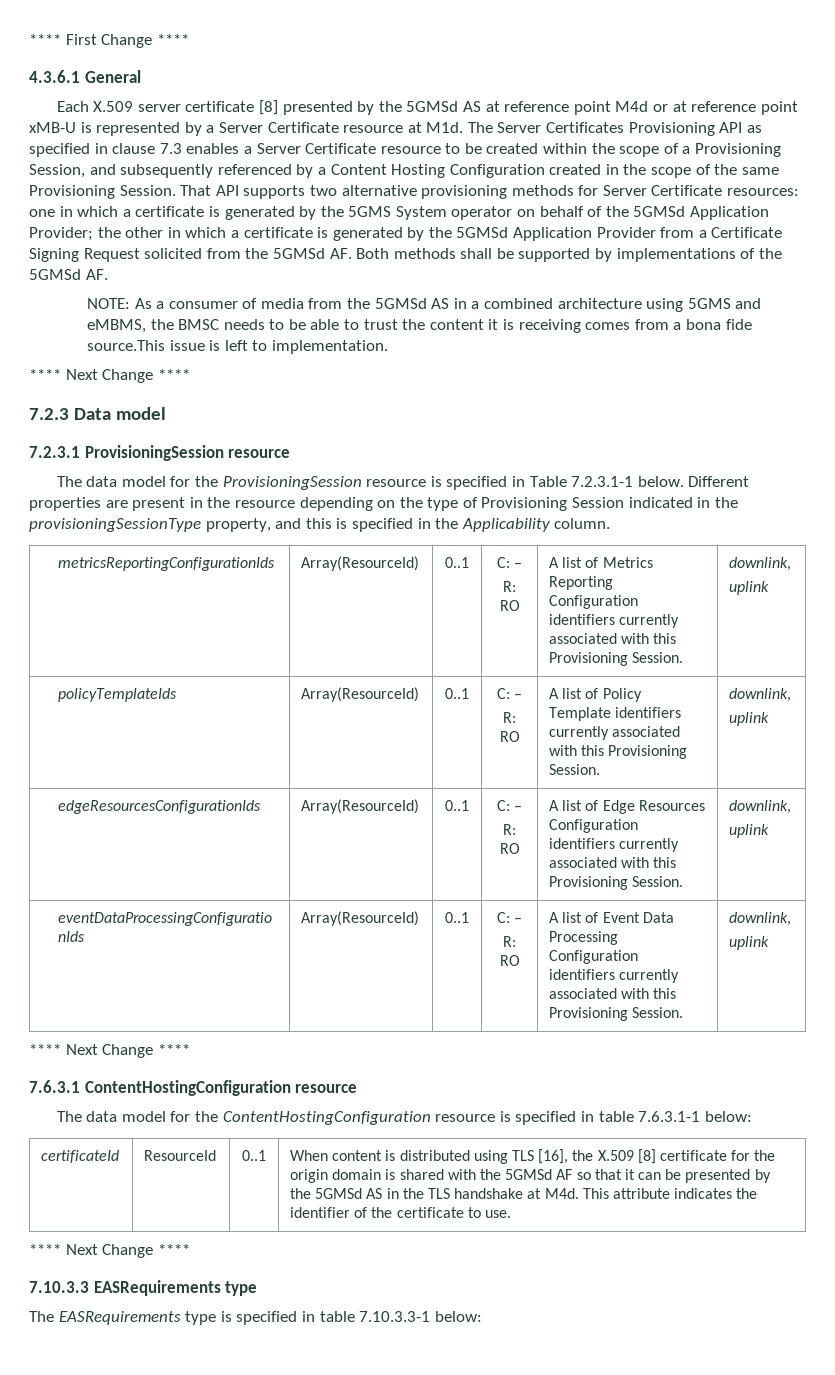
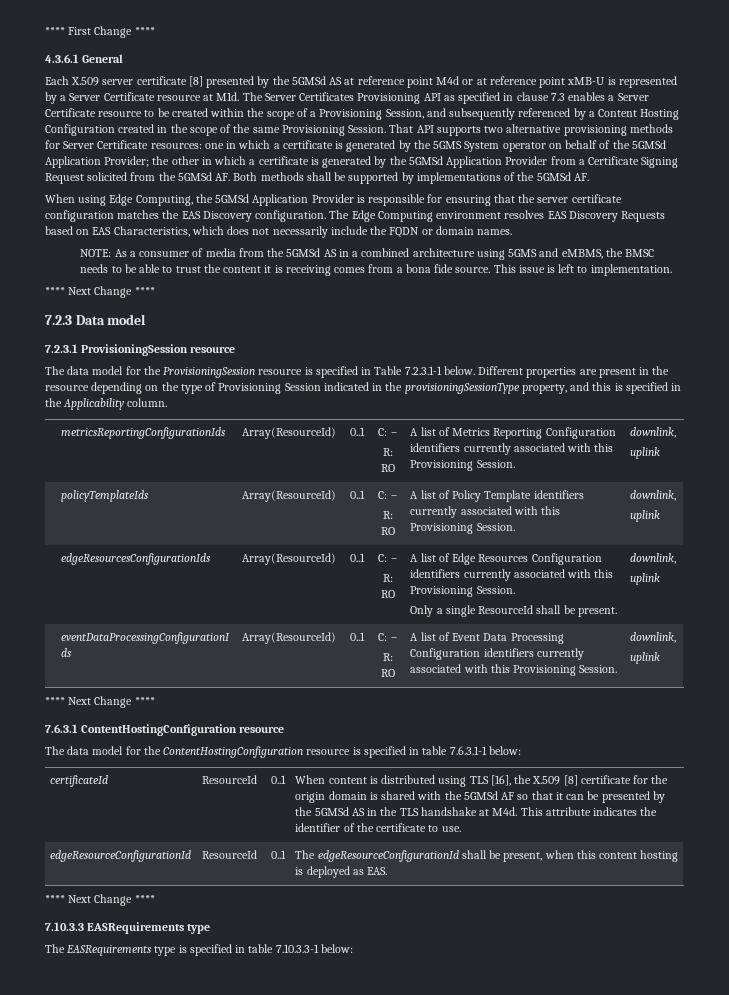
(108, 274) none -> [45,194,622,206] [45,210,666,222] [45,226,513,238] // When using Edge Computing, the 5GMSd Application Provider is responsible for ensuring that the server certificate configuration matches the EAS Discovery configuration. The Edge Computing environment resolves EAS Discovery Requests based on EAS Characteristics, which does not necessarily include the FQDN or domain names.
[86,340,165,351] source.This -> [455,264,516,273] source. This
(684, 881) none -> [410,605,617,617] // Only a single ResourceId shall be present.
(511, 1214) none -> [50,850,192,862] [202,850,258,859] [270,850,286,859] [295,850,679,862] [295,866,388,878] // edgeResourceConfigurationId | ResourceId | 0..1 | The edgeResourceConfigurationId shall be present, when this content hosting is deployed as EAS.

